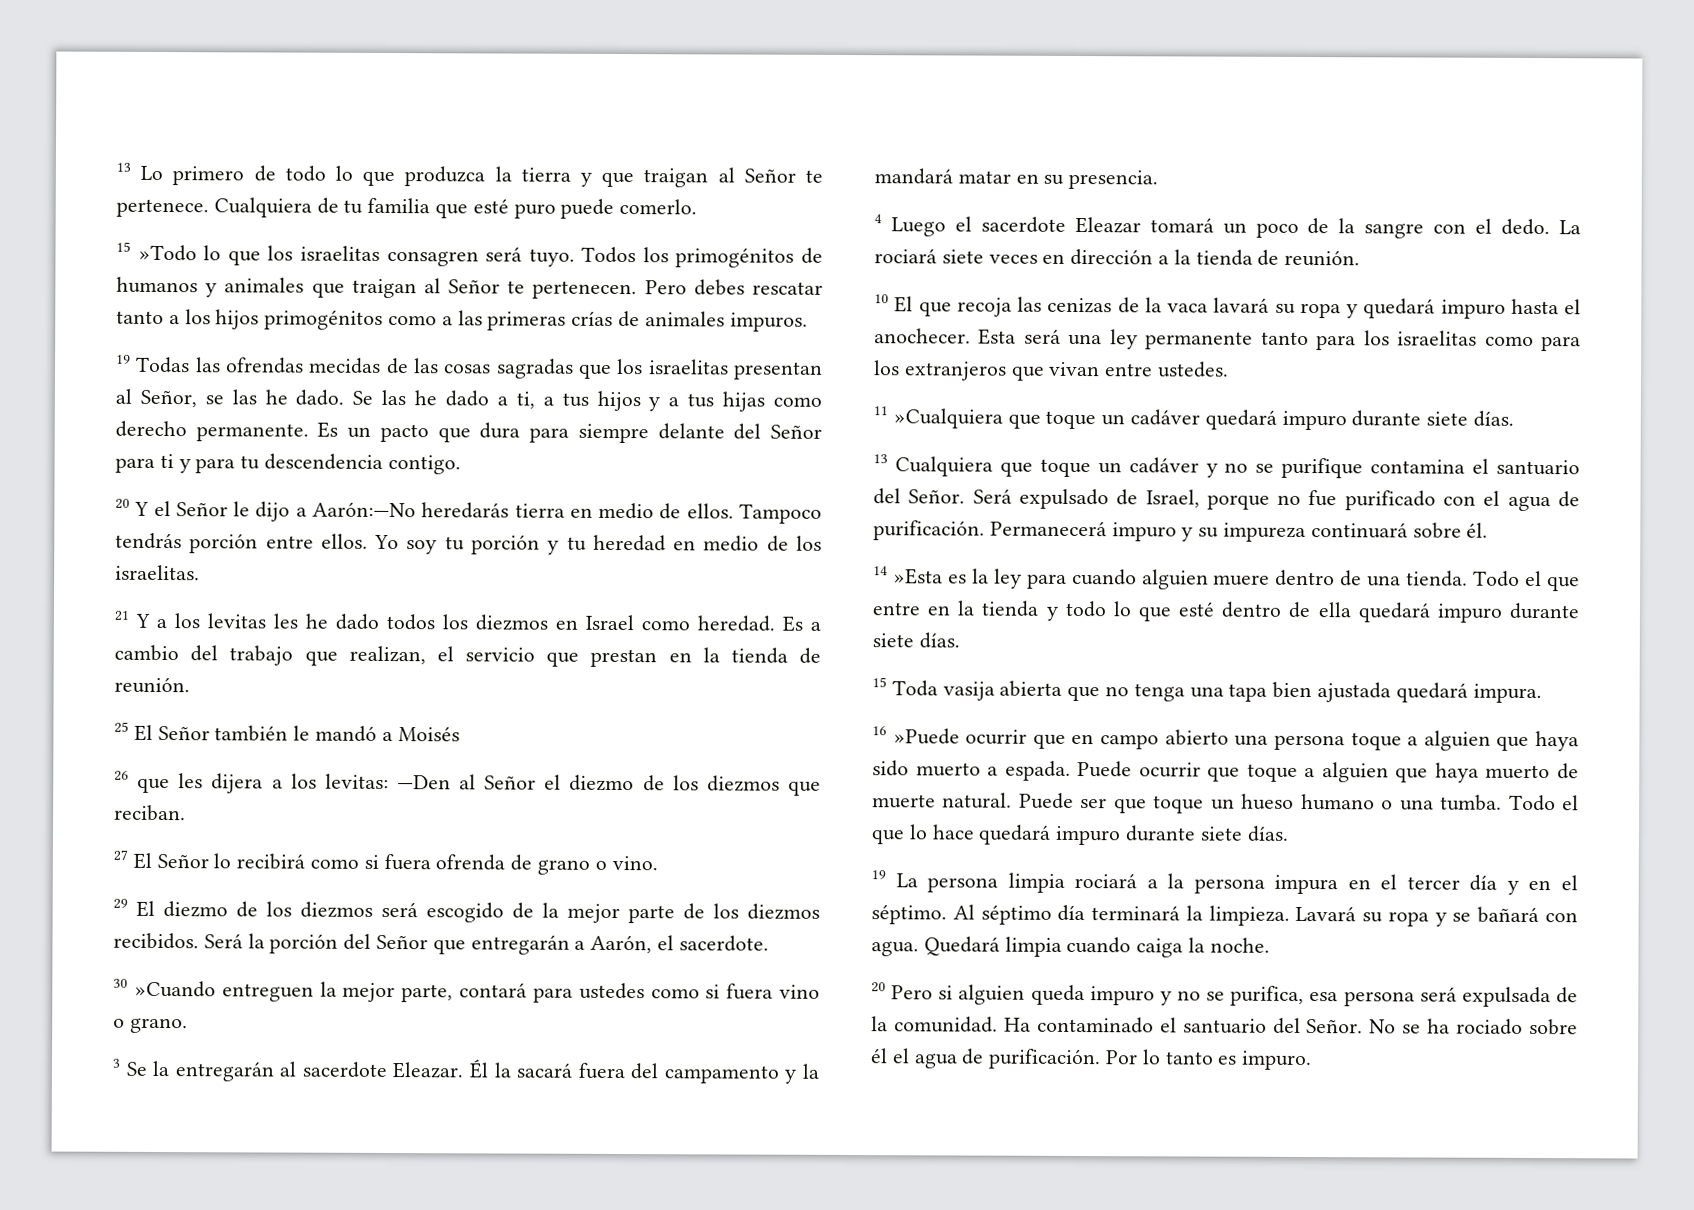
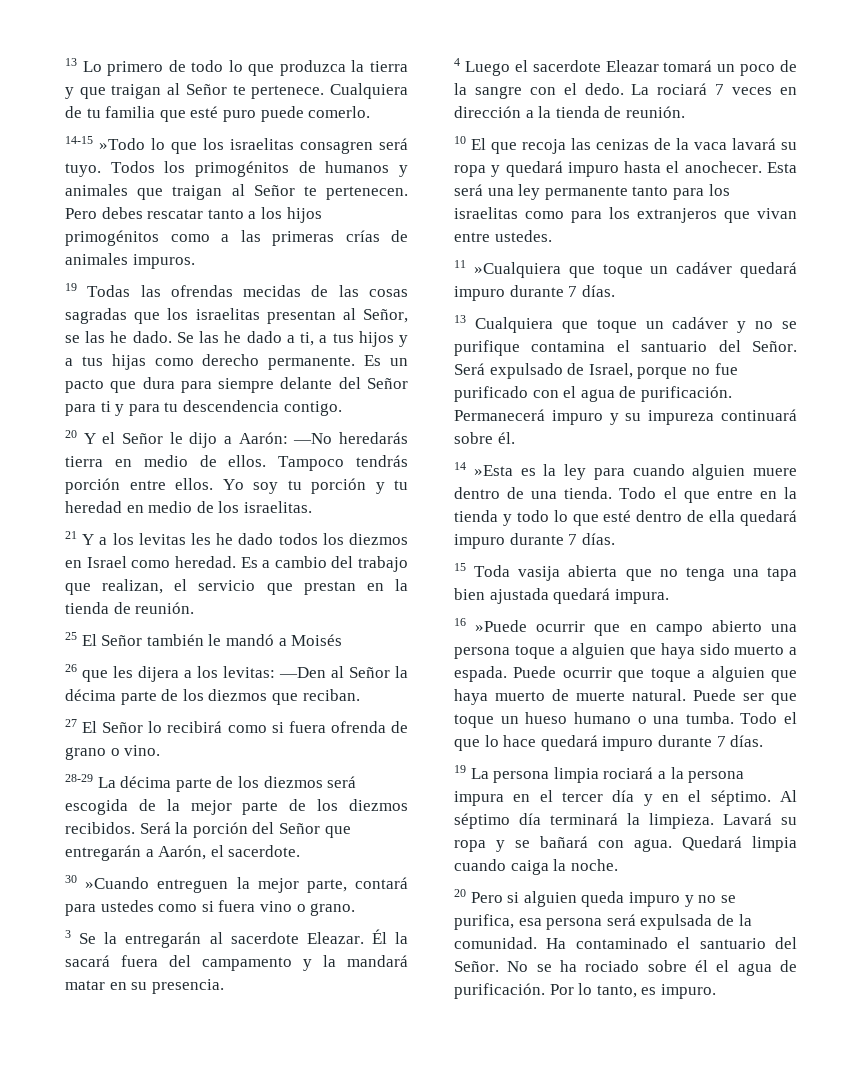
[116,241,131,252] 15 -> [65,136,93,144] 14-15
[312,501,416,518] Aarón:—No -> [238,432,333,444] Aarón: —No
[544,774,635,792] el diezmo -> [395,666,408,678] [65,689,157,705] la décima parte
[113,898,228,918] 29 El diezmo -> [65,774,212,792] 28-29 La décima parte
[426,902,504,923] escogido -> [65,799,128,815] escogida
[941,249,984,264] siete -> [715,84,725,95] 7
[1426,411,1469,426] siete -> [568,286,578,297] 7
[872,633,914,648] siete -> [568,534,578,545] 7
[1199,826,1243,841] siete -> [716,736,726,747] 7
[1164,1051,1214,1065] tanto -> [596,985,637,998] tanto,

